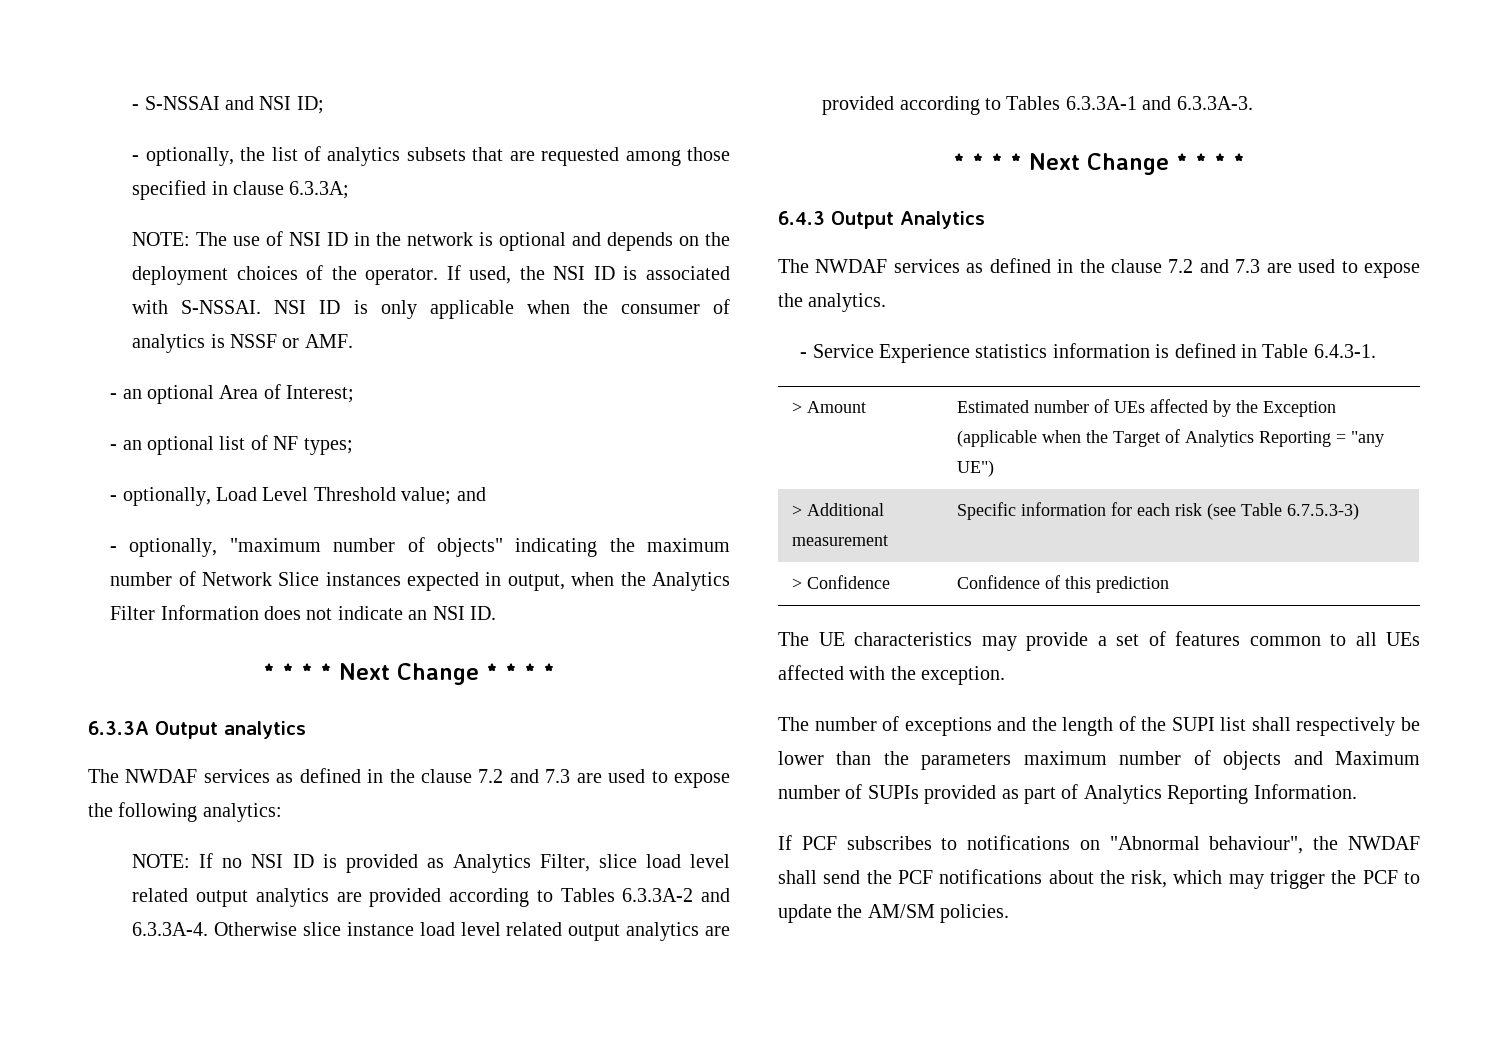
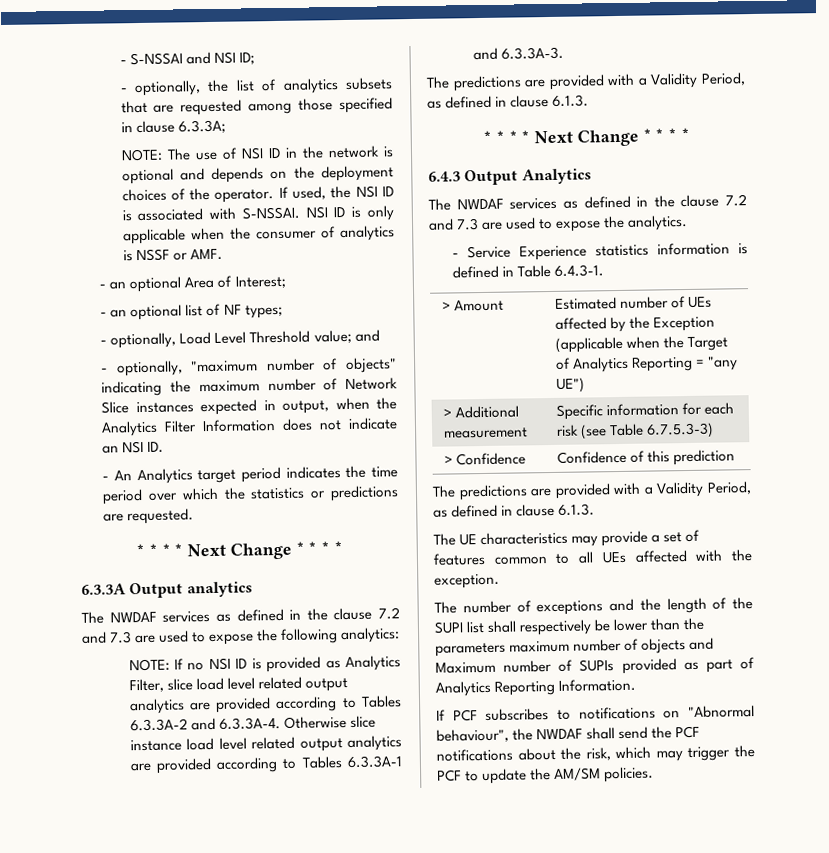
(496, 613) none -> [102,465,399,485] [102,485,400,505] [103,508,195,525] // - An Analytics target period indicates the time period over which the statistics or predictions are requested.
(1253, 103) none -> [426,72,746,92] [427,94,590,109] // The predictions are provided with a Validity Period, as defined in clause 6.1.3.
(1170, 584) none -> [432,481,752,501] [433,503,596,518] // The predictions are provided with a Validity Period, as defined in clause 6.1.3.

